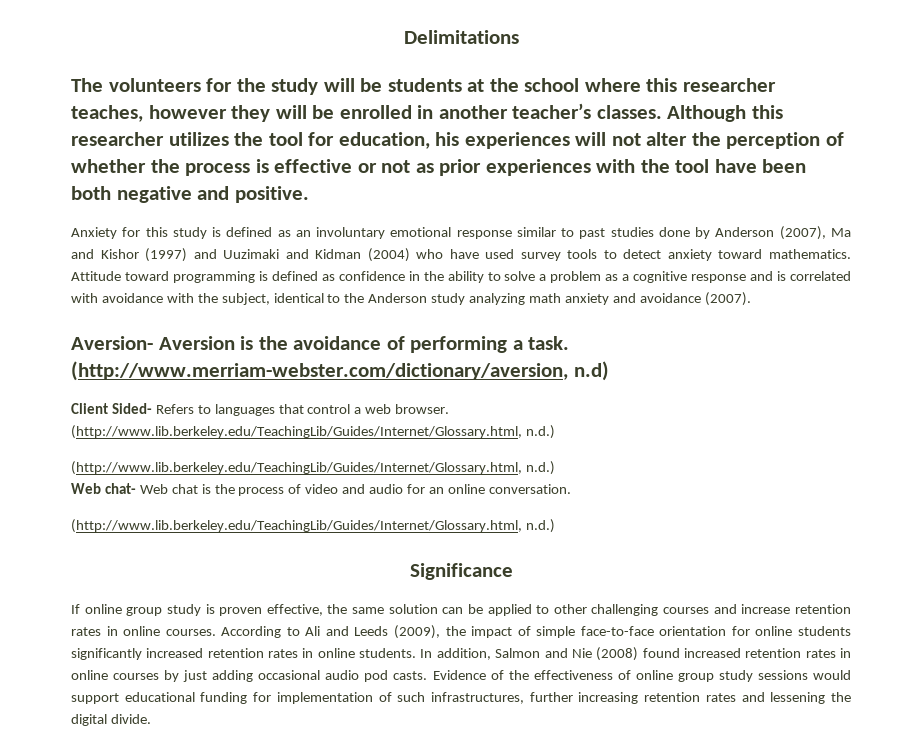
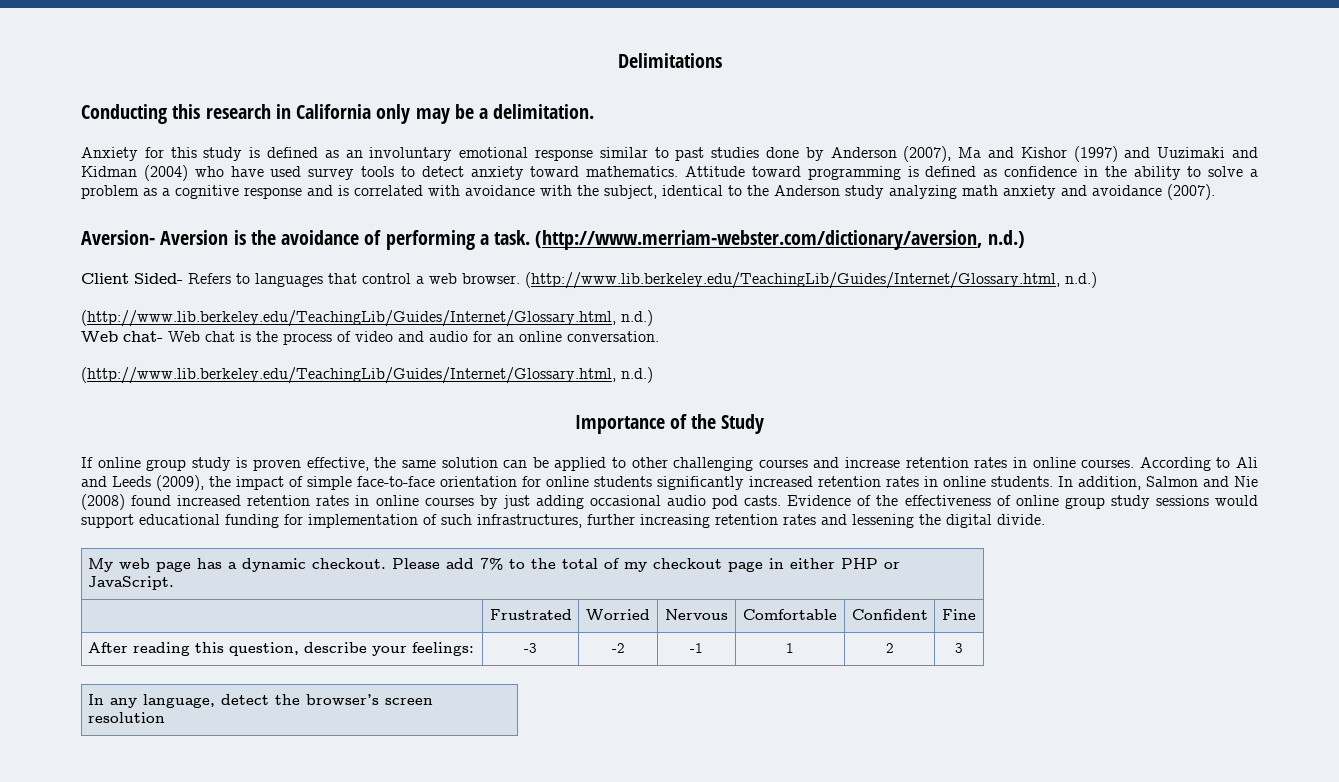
[71,78,776,95] [71,103,783,122] [71,132,844,149] [71,159,807,176] [71,186,309,203] The volunteers for the study will be students at the school where this researcher teaches, however they will be enrolled in another teacher’s classes. Although this researcher utilizes the tool for education, his experiences will not alter the perception of whether the process is effective or not as prior experiences with the tool have been both negative and positive. -> [81,104,595,124] Conducting this research in California only may be a delimitation.
[573,361,609,381] n.d) -> [987,230,1025,248] n.d.)
[409,563,513,580] Significance -> [574,414,765,434] Importance of the Study
(151, 719) none -> [87,558,900,572] [87,576,174,590] [489,609,572,620] [586,609,650,621] [665,609,728,620] [743,609,837,620] [851,609,928,620] [942,609,976,620] [87,642,474,656] [524,643,537,653] [611,643,625,653] [690,643,703,653] [786,643,794,653] [885,643,894,653] [955,643,963,653] [87,694,433,708] [87,712,165,723] // My web page has a dynamic checkout. Please add 7% to the total of my checkout page in either PHP or JavaScript. // | Frustrated | Worried | Nervous | Comfortable | Confident | Fine // After reading this question, describe your feelings: | -3 | -2 | -1 | 1 | 2 | 3 // In any language, detect the browser’s screen resolution

